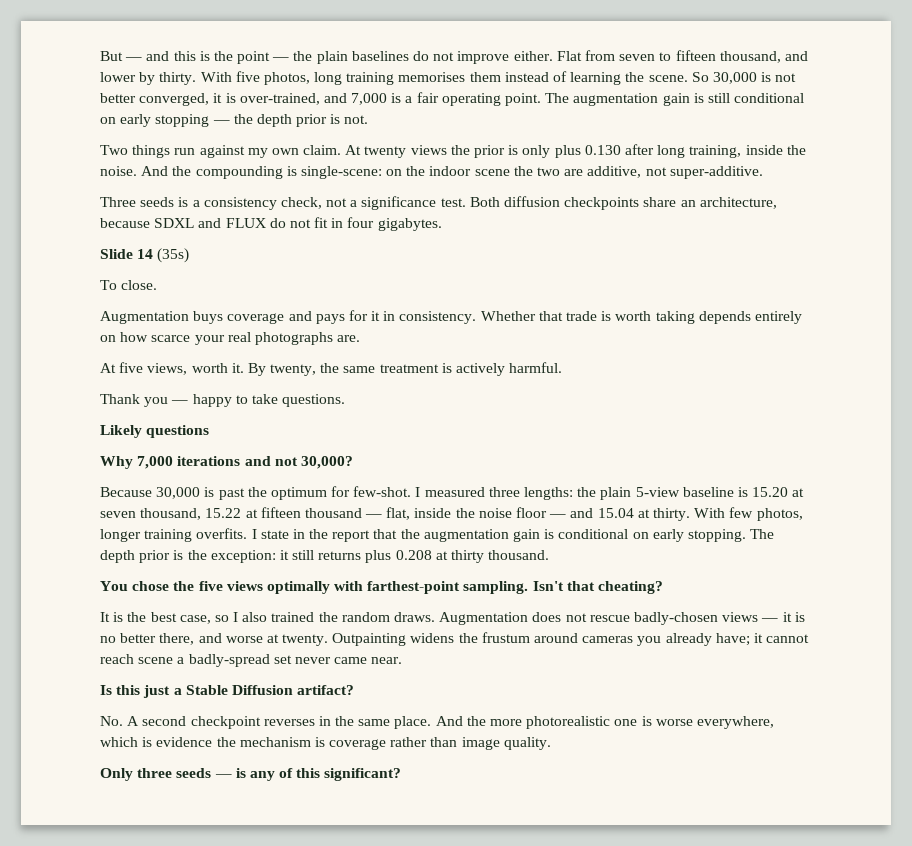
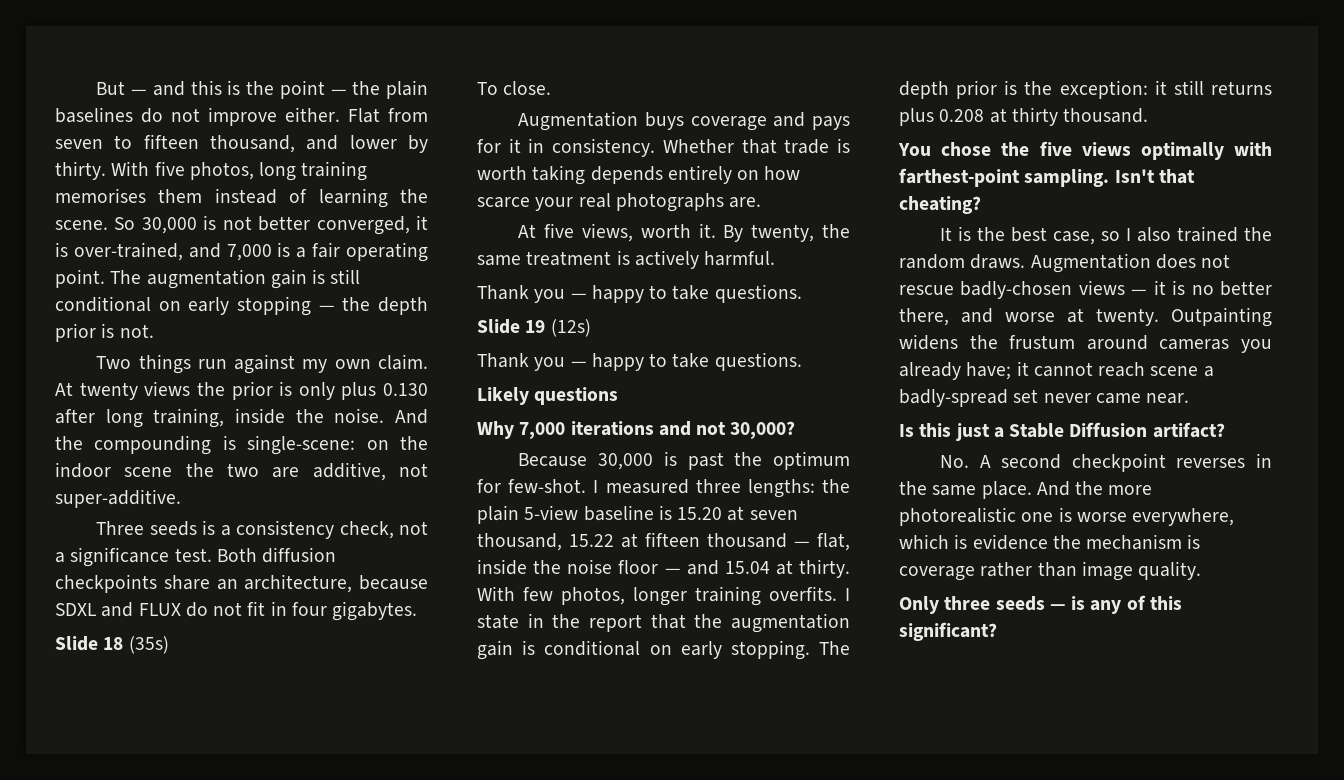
[137,249,154,259] 14 -> [103,637,124,650] 18
(346, 400) none -> [477,319,591,337] [477,352,802,371] // Slide 19 (12s) // Thank you — happy to take questions.

